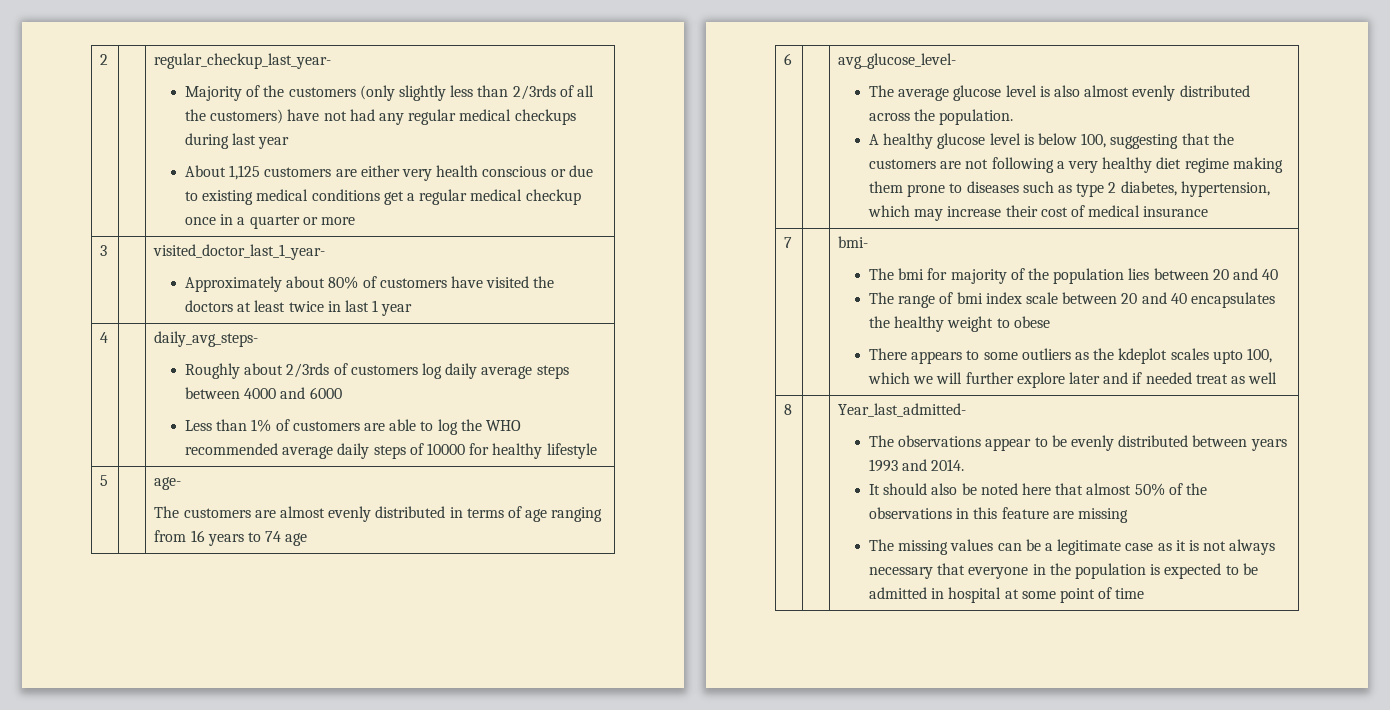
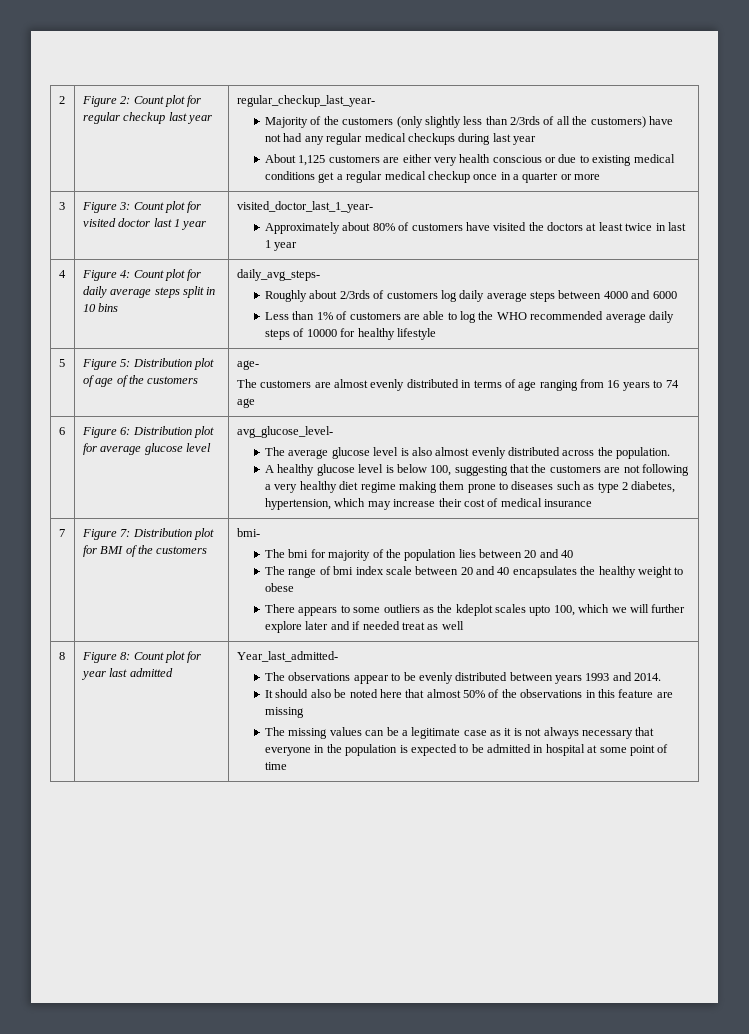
(109, 59) none -> [81,95,202,107] [82,112,213,124] Figure 2: Count plot for regular checkup last year
(108, 250) none -> [81,201,202,213] [82,218,207,230] Figure 3: Count plot for visited doctor last 1 year
(109, 337) none -> [81,269,202,281] [82,286,216,298] [82,303,119,312] Figure 4: Count plot for daily average steps split in 10 bins
(109, 480) none -> [81,358,215,370] [82,375,199,387] Figure 5: Distribution plot of age of the customers
(793, 59) none -> [81,426,215,438] [82,443,212,455] Figure 6: Distribution plot for average glucose level
(793, 242) none -> [81,528,215,540] [82,545,208,557] Figure 7: Distribution plot for BMI of the customers
(793, 409) none -> [81,651,202,663] [80,668,173,680] Figure 8: Count plot for year last admitted

